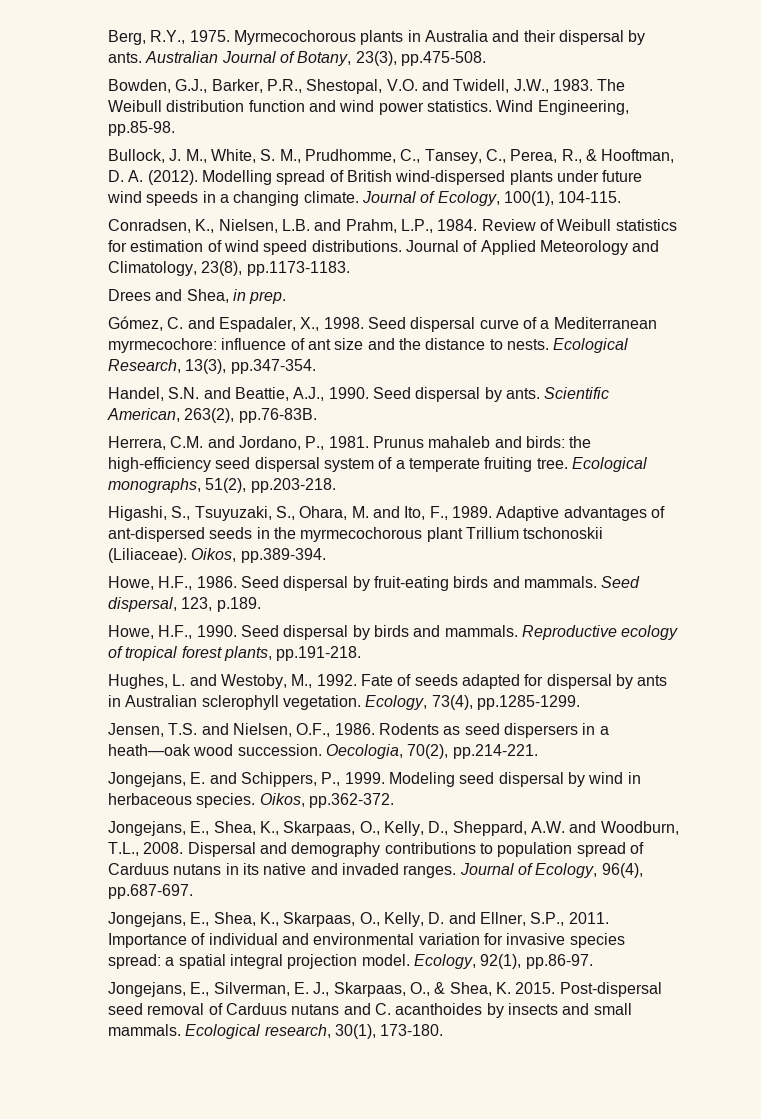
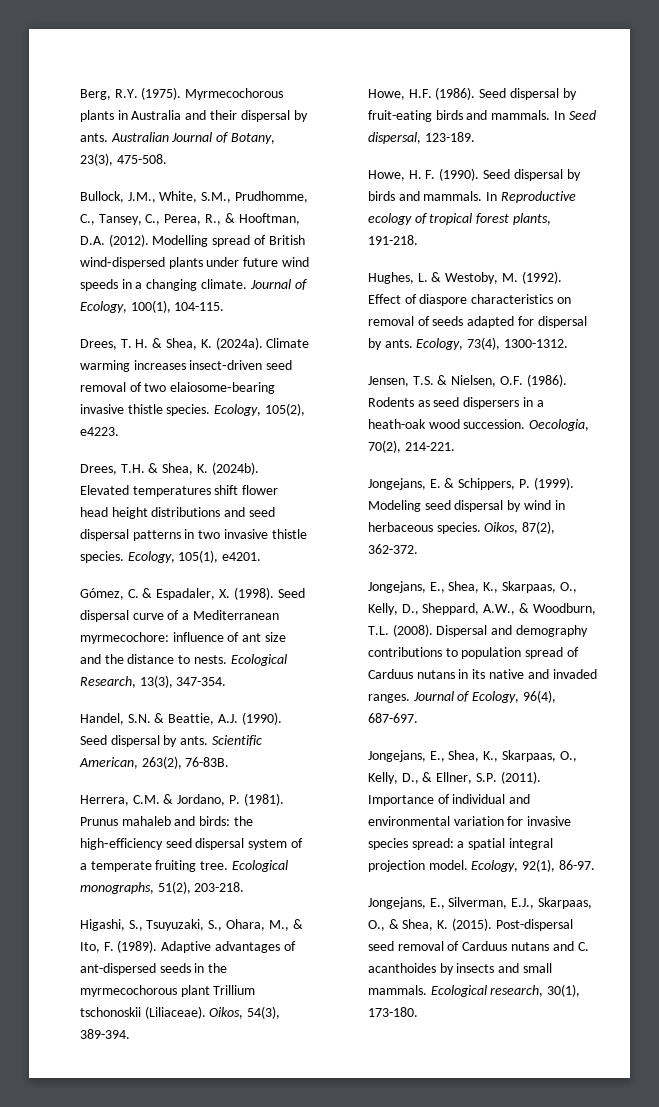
[150,30,230,44] R.Y., 1975. -> [114,87,182,100] R.Y. (1975).
[400,51,486,66] [108,79,626,94] [108,100,629,115] [108,121,176,136] [108,149,301,163] pp.475-508. // Bowden, G.J., Barker, P.R., Shestopal, V.O. and Twidell, J.W., 1983. The Weibull distribution function and wind power statistics. Wind Engineering, pp.85-98. // Bullock, J. M., White, S. M., -> [116,154,167,164] [79,191,232,203] 475-508. // Bullock, J.M., White, S.M.,
[108,170,144,182] D. A. -> [79,236,105,245] D.A.
[108,219,677,233] [108,240,660,255] [108,261,350,276] [108,289,287,304] [108,316,364,332] Conradsen, K., Nielsen, L.B. and Prahm, L.P., 1984. Review of Weibull statistics for estimation of wind speed distributions. Journal of Applied Meteorology and Climatology, 23(8), pp.1173-1183. // Drees and Shea, in prep. // Gómez, C. and Espadaler, X., 1998. -> [79,337,310,350] [79,360,293,372] [79,382,276,394] [79,403,306,416] [79,427,119,436] [79,462,259,475] [79,485,279,497] [79,507,276,519] [79,529,307,541] [79,550,262,563] [79,587,274,600] Drees, T. H. & Shea, K. (2024a). Climate warming increases insect‐driven seed removal of two elaiosome‐bearing invasive thistle species. Ecology, 105(2), e4223. // Drees, T.H. & Shea, K. (2024b). Elevated temperatures shift flower head height distributions and seed dispersal patterns in two invasive thistle species. Ecology, 105(1), e4201. // Gómez, C. & Espadaler, X. (1998).
[230,359,316,374] pp.347-354. -> [176,677,227,686] 347-354.
[203,387,369,401] and Beattie, A.J., 1990. -> [154,712,282,725] & Beattie, A.J. (1990).
[238,408,317,423] pp.76-83B. -> [185,757,230,767] 76-83B.
[207,436,369,450] and Jordano, P., 1981. -> [163,793,284,806] & Jordano, P. (1981).
[250,478,336,493] pp.203-218. -> [194,882,245,892] 203-218.
[351,506,492,520] M. and Ito, F., 1989. -> [268,919,303,931] [79,940,158,953] M., & Ito, F. (1989).
[240,548,326,563] [108,576,237,590] pp.389-394. // Howe, H.F., 1986. -> [247,1006,281,1019] [79,1029,130,1039] [367,87,476,100] 54(3), 389-394. // Howe, H.F. (1986).
(597, 582) none -> [554,111,566,120] In
[181,597,261,612] [108,625,237,639] 123, p.189. // Howe, H.F., 1990. -> [424,132,475,142] [367,168,480,181] 123-189. // Howe, H. F. (1990).
(518, 631) none -> [486,192,498,201] In
[276,646,362,661] pp.191-218. -> [367,235,418,245] 191-218.
[189,674,393,689] and Westoby, M., 1992. Fate -> [431,271,562,284] [367,294,572,306] [367,316,414,326] & Westoby, M. (1992). Effect of diaspore characteristics on removal
[637,675,668,686] [108,695,362,710] ants in Australian sclerophyll vegetation. -> [384,339,413,348] ants.
[476,695,580,710] pp.1285-1299. -> [504,339,569,348] 1300-1312.
[201,723,375,737] and Nielsen, O.F., 1986. -> [437,374,567,387] & Nielsen, O.F. (1986).
[108,744,192,756] heath—oak -> [367,419,426,429] heath-oak
[452,744,538,759] pp.214-221. -> [404,442,455,451] 214-221.
[209,772,385,787] and Schippers, P., 1999. -> [444,477,574,490] & Schippers, P. (1999).
[309,793,395,808] pp.362-372. -> [522,521,556,534] [367,544,418,554] 87(2), 362-372.
[530,821,679,835] [108,842,184,856] A.W. and Woodburn, T.L., 2008. -> [483,603,596,615] [367,624,433,637] A.W., & Woodburn, T.L. (2008).
[108,884,194,899] [108,912,609,927] pp.687-697. // Jongejans, E., Shea, K., Skarpaas, O., Kelly, D. and Ellner, S.P., 2011. -> [367,713,418,723] [367,750,577,762] [367,771,541,784] 687-697. // Jongejans, E., Shea, K., Skarpaas, O., Kelly, D., & Ellner, S.P. (2011).
[525,954,593,969] pp.86-97. -> [559,860,596,870] 86-97.
[294,982,330,996] E. J., -> [511,898,535,909] E.J.,
[515,982,556,994] 2015. -> [452,918,493,931] (2015).

